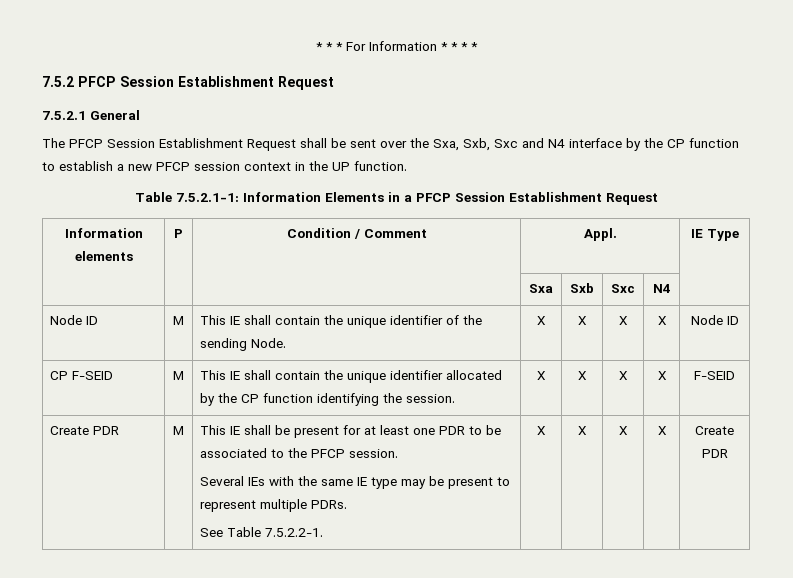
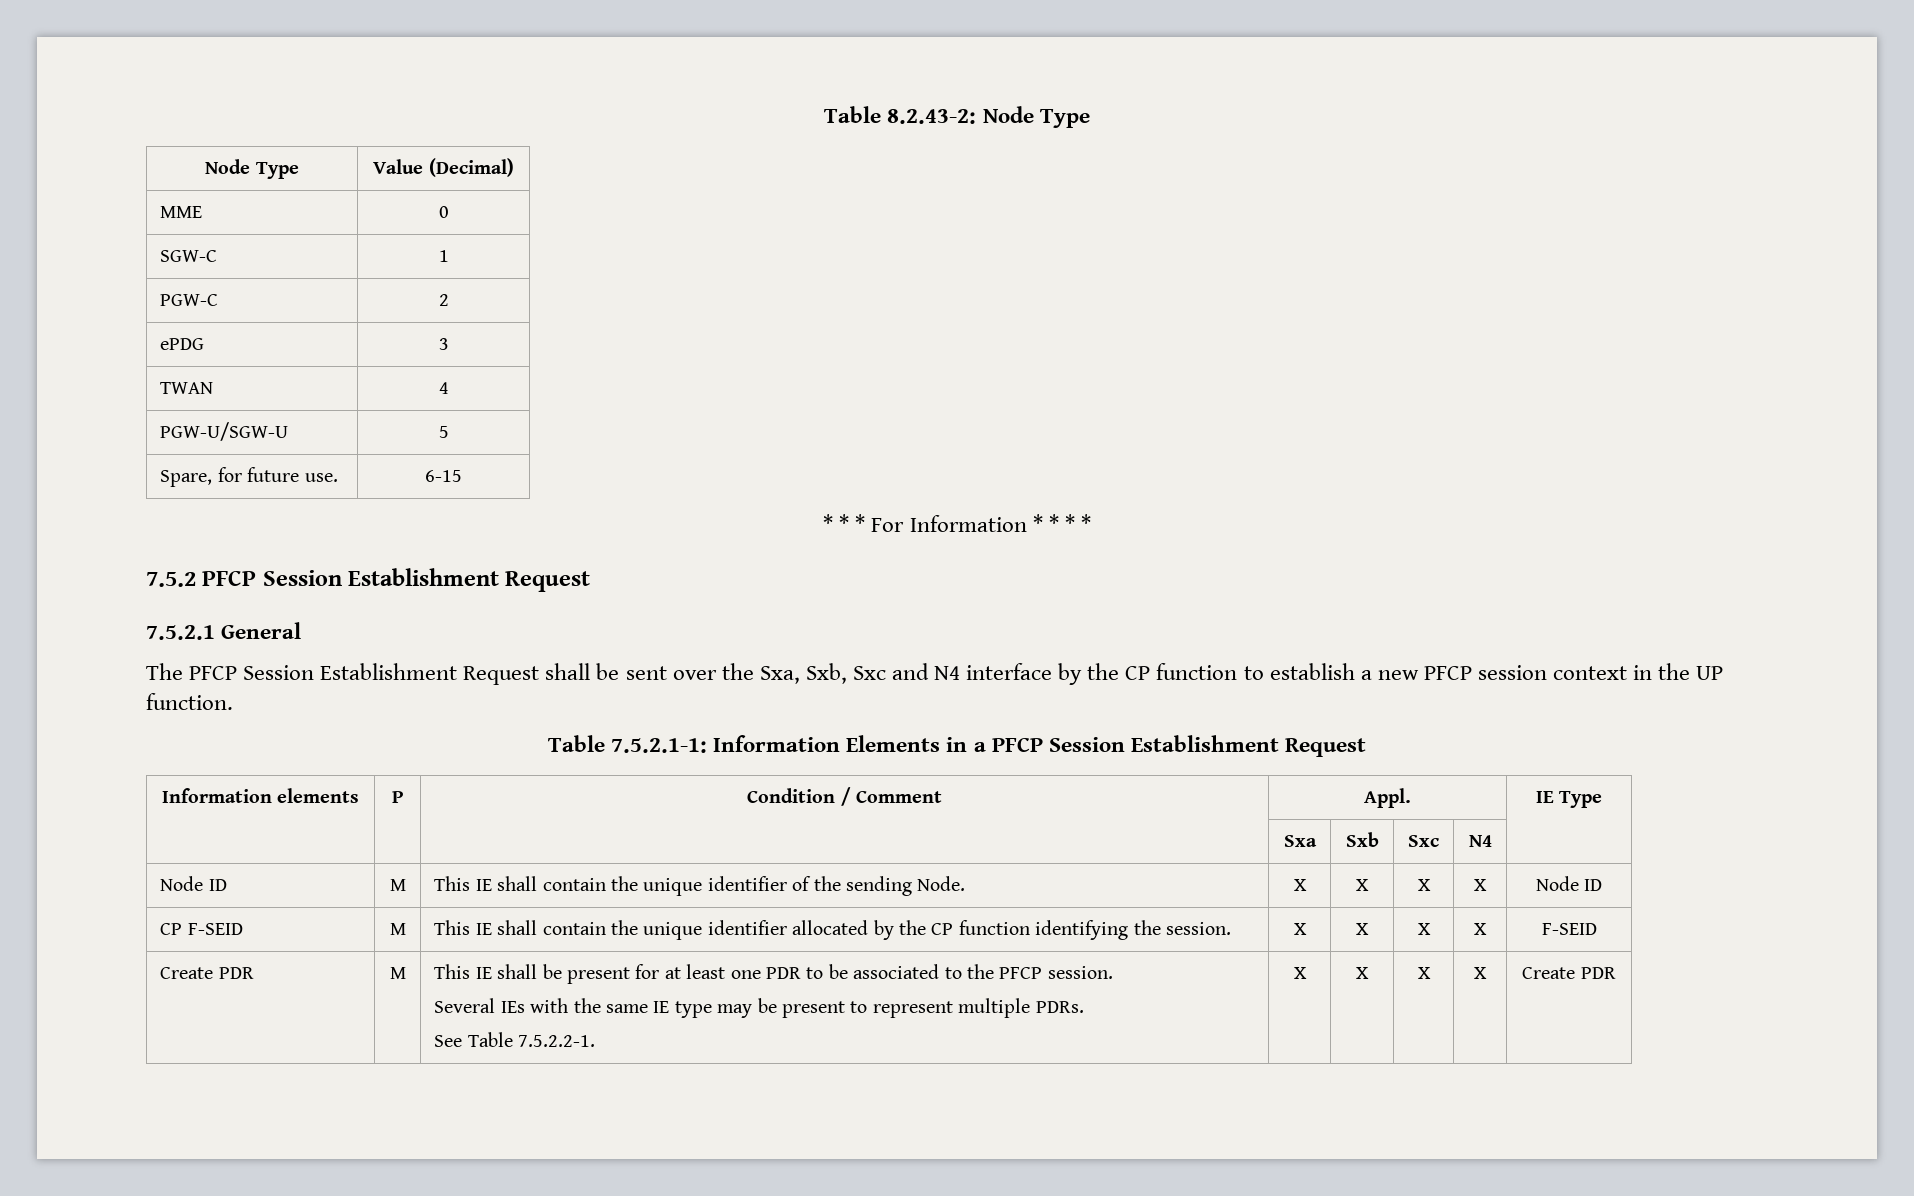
(316, 46) none -> [824,106,1090,128] [205,159,299,179] [373,158,514,177] [160,206,203,218] [438,206,449,218] [160,250,218,262] [438,250,449,262] [160,294,219,306] [438,294,449,306] [160,338,205,350] [438,338,449,350] [160,382,214,394] [438,382,449,394] [160,422,289,441] [438,426,449,438] [160,467,338,487] [425,470,462,482] Table 8.2.43-2: Node Type // Node Type | Value (Decimal) // MME | 0 // SGW-C | 1 // PGW-C | 2 // ePDG | 3 // TWAN | 4 // PGW-U/SGW-U | 5 // Spare, for future use. | 6-15 //

